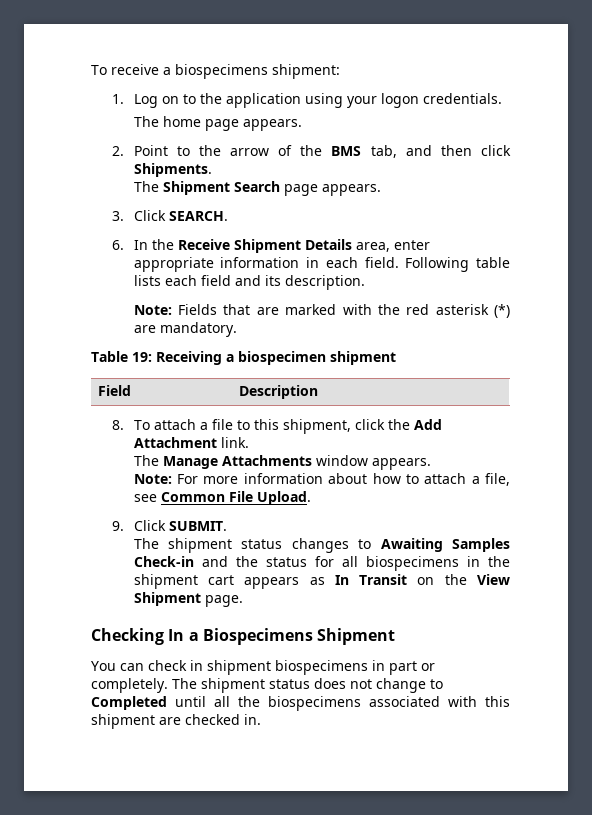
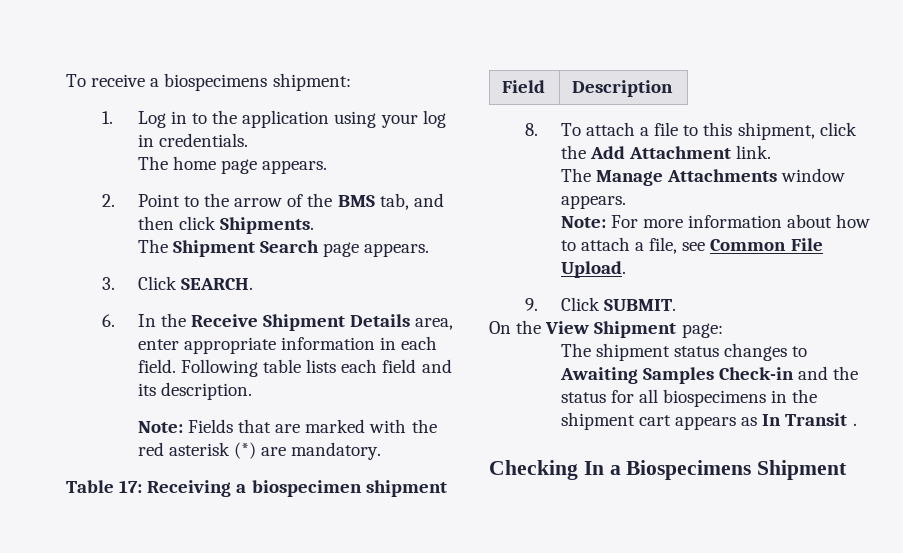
[161,96,179,104] on -> [170,111,187,124] in
[380,93,419,108] logon -> [422,110,446,128] [137,134,154,147] log in
[132,352,152,362] 19: -> [119,480,143,493] 17:
(227, 526) none -> [489,320,723,338] // On the View Shipment page:
[417,574,510,585] [133,592,243,607] on the View Shipment page. -> [852,423,857,426] .
[91,660,435,675] [91,678,443,693] [91,696,510,711] [91,714,261,729] // You can check in shipment biospecimens in part or completely. The shipment status does not change to Completed until all the biospecimens associated with this shipment are checked in. -> (848, 470) none

